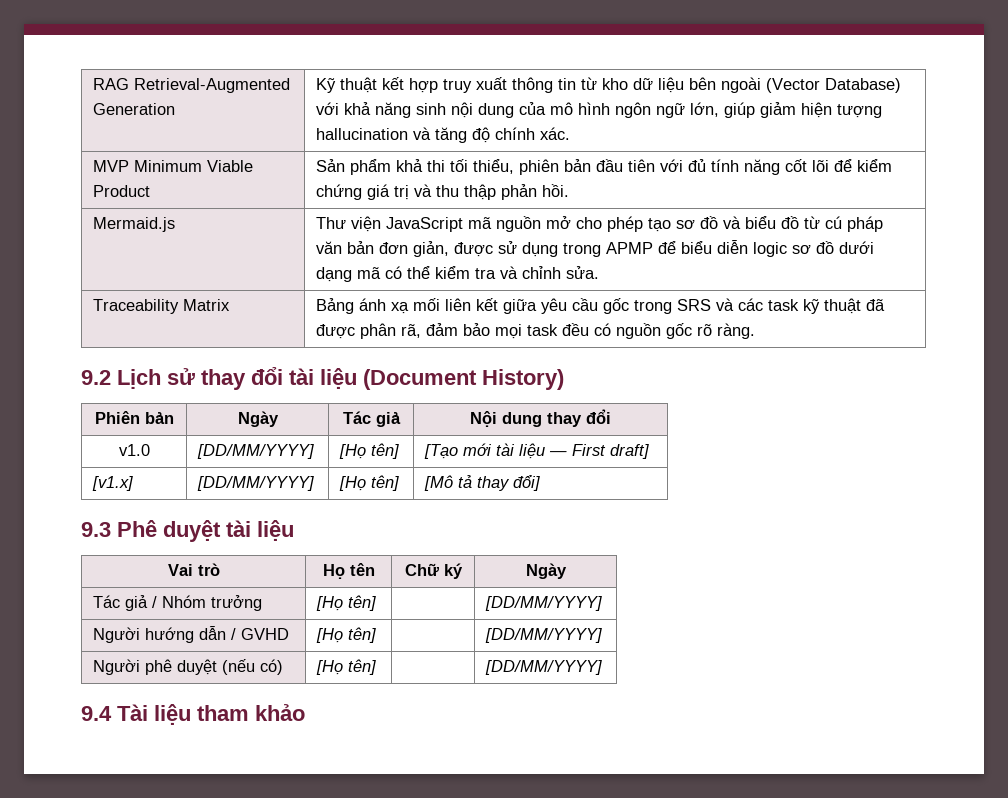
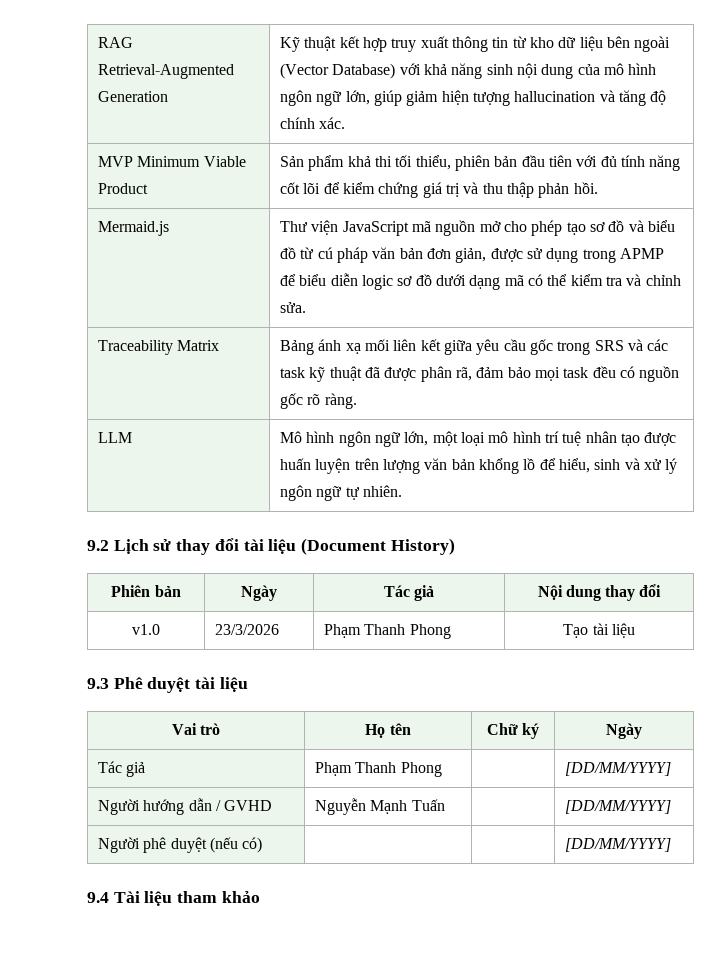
(756, 331) none -> [98,432,133,443] [280,431,677,447] [280,458,678,474] [280,485,402,501] // LLM | Mô hình ngôn ngữ lớn, một loại mô hình trí tuệ nhân tạo được huấn luyện trên lượng văn bản khổng lồ để hiểu, sinh và xử lý ngôn ngữ tự nhiên.
[197,444,315,459] [339,443,400,459] [424,443,650,459] [92,476,134,491] [197,476,315,491] [339,475,400,491] [424,475,541,491] [DD/MM/YYYY] | [Họ tên] | [Tạo mới tài liệu — First draft] // [v1.x] | [DD/MM/YYYY] | [Họ tên] | [Mô tả thay đổi] -> [215,624,280,635] [324,624,451,639] [563,623,635,638] 23/3/2026 | Phạm Thanh Phong | Tạo tài liệu
[152,595,263,611] [316,595,377,611] / Nhóm trưởng | [Họ tên] -> [315,762,442,777] | Phạm Thanh Phong
[316,627,377,643] [Họ tên] -> [315,798,445,815] Nguyễn Mạnh Tuấn
[316,659,377,675] [Họ tên] -> (263, 845) none

